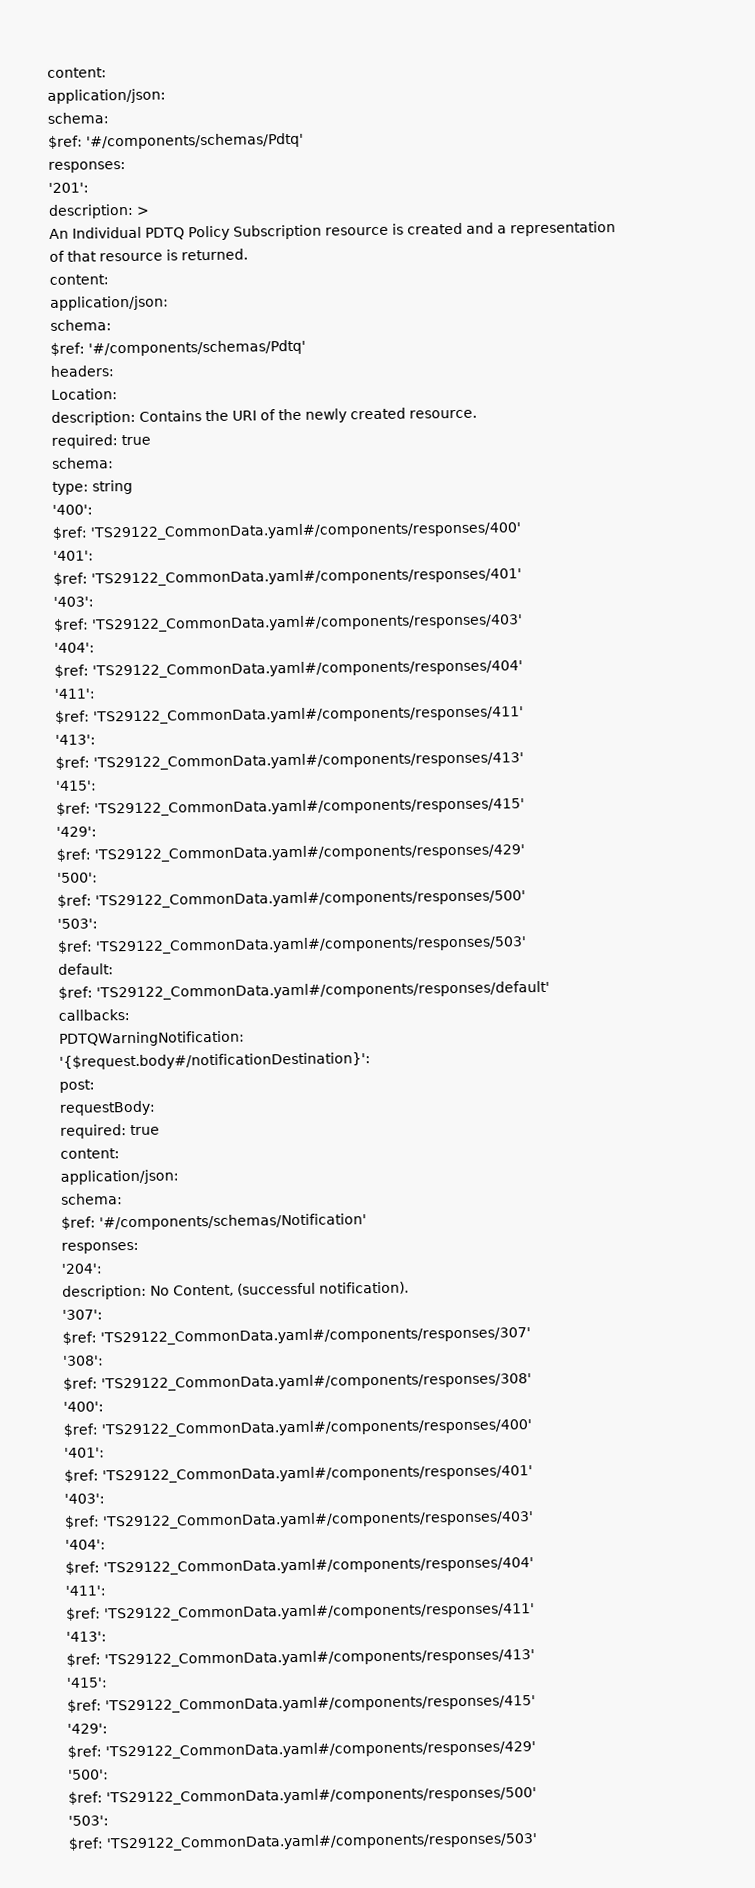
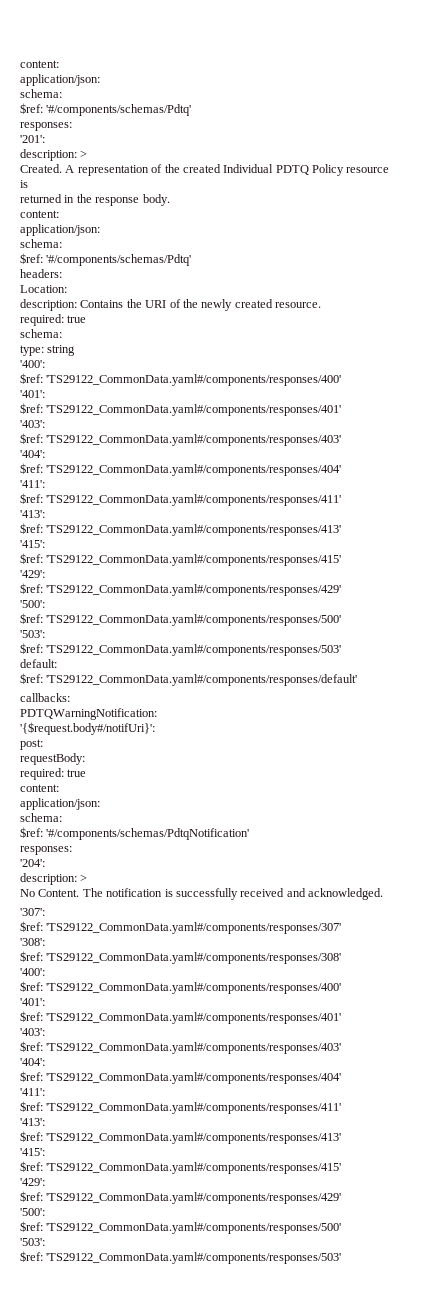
[49,228,69,239] An -> [20,164,221,176] Created. A representation of the created
[233,221,616,240] [49,248,248,262] Subscription resource is created and a representation // of that resource is returned. -> [346,167,390,173] [20,180,28,188] [20,194,170,206] resource is // returned in the response body.
[59,1052,371,1070] '{$request.body#/notificationDestination}': -> [20,722,155,735] '{$request.body#/notifUri}':
[99,1213,367,1231] '#/components/schemas/Notification' -> [46,828,250,840] '#/components/schemas/PdtqNotification'
[150,1281,409,1297] No Content, (successful notification). -> [80,874,88,882] [20,888,383,900] > // No Content. The notification is successfully received and acknowledged.

